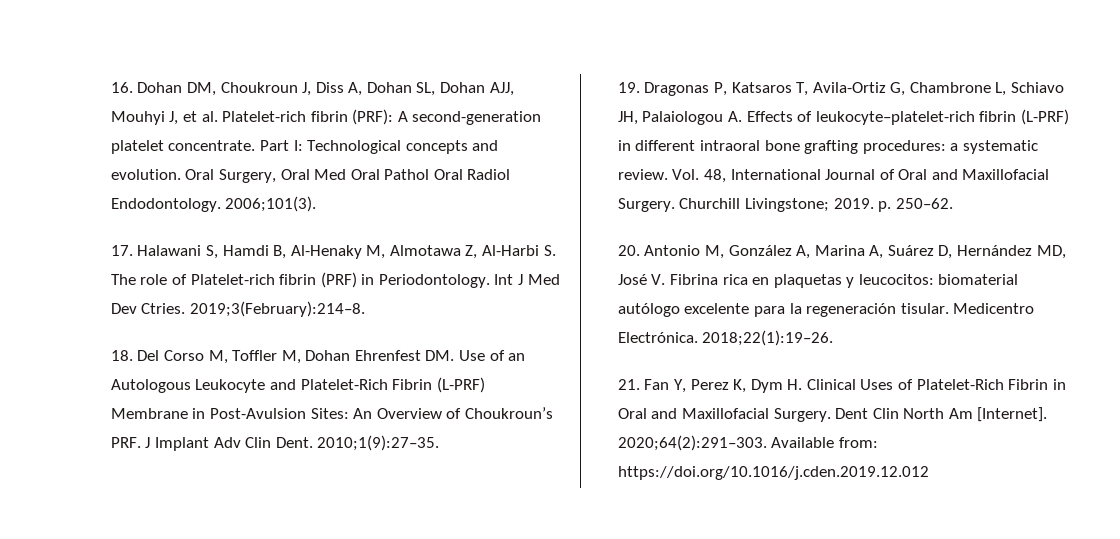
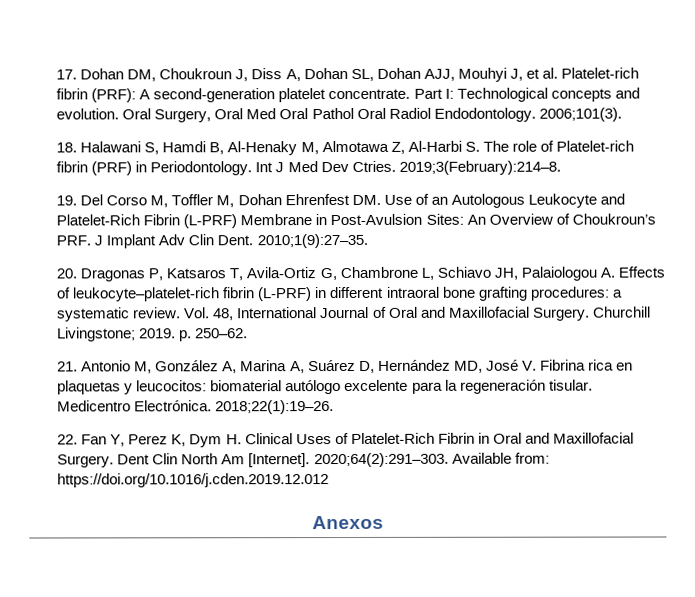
[110,82,133,93] 16. -> [56,69,78,80] 17.
[110,245,133,256] 17. -> [56,142,78,153] 18.
[110,350,133,361] 18. -> [56,195,78,206] 19.
[617,82,640,93] 19. -> [56,268,78,279] 20.
[617,245,640,256] 20. -> [57,361,79,372] 21.
[617,379,640,390] 21. -> [57,434,79,445] 22.
(929, 473) none -> [312,515,384,530] // Anexos

